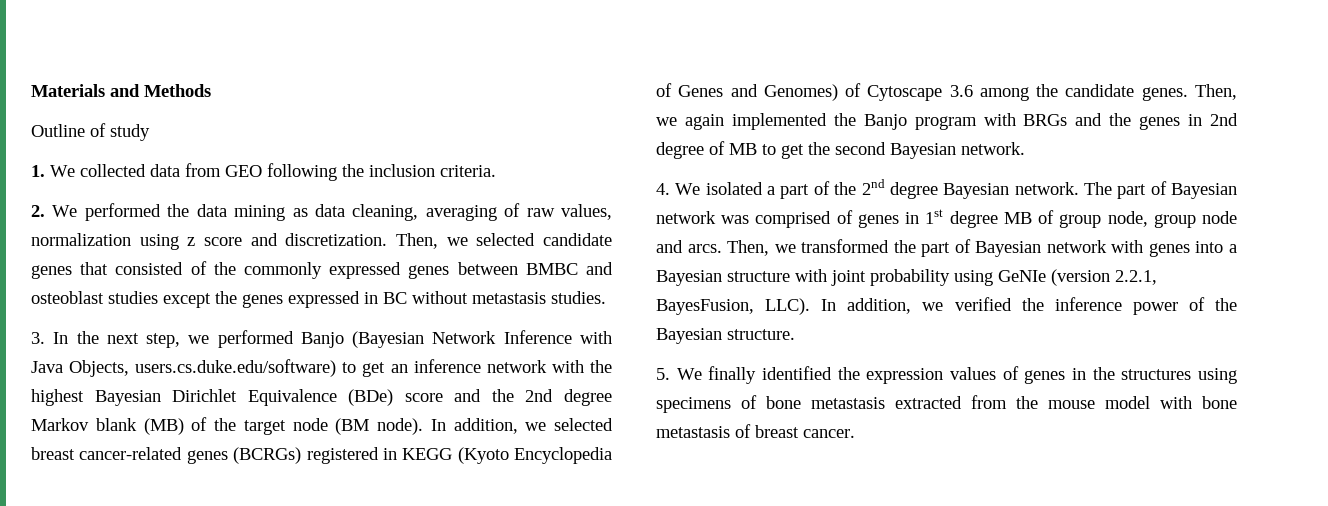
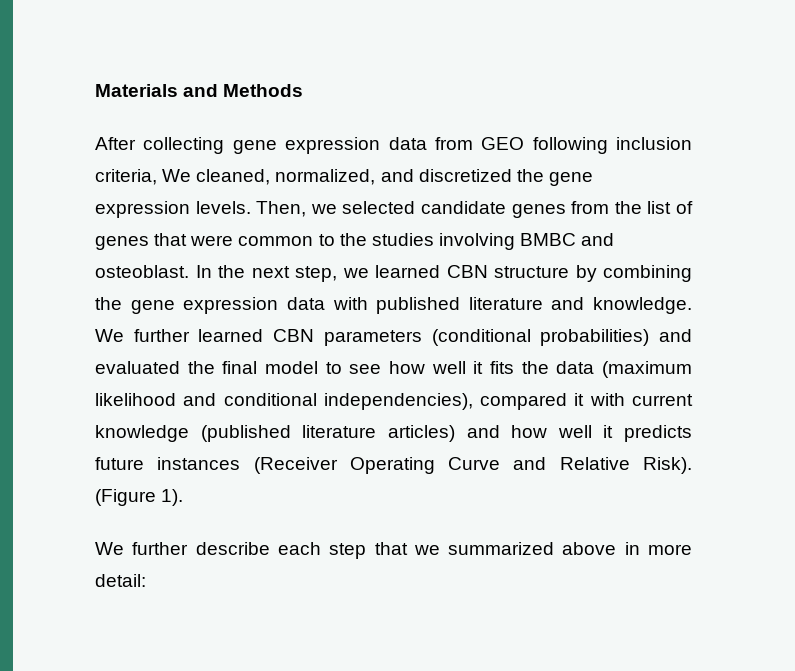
[31,123,150,141] [31,163,496,181] [31,203,612,221] [31,233,388,250] Outline of study // 1. We collected data from GEO following the inclusion criteria. // 2. We performed the data mining as data cleaning, averaging of raw values, normalization using z score and discretization. -> [95,137,692,154] [95,169,593,186] [95,201,251,218] After collecting gene expression data from GEO following inclusion criteria, We cleaned, normalized, and discretized the gene expression levels.
[80,261,613,279] [31,291,606,308] [31,332,45,344] that consisted of the commonly expressed genes between BMBC and osteoblast studies except the genes expressed in BC without metastasis studies. // 3. -> [571,201,694,214] [95,233,615,250] [95,265,189,278] from the list of genes that were common to the studies involving BMBC and osteoblast.
[217,330,612,348] [31,359,612,377] [31,389,612,406] [31,417,613,435] [31,447,612,464] [656,83,1237,101] [656,113,1238,130] [656,141,1025,159] [656,179,1237,199] [656,209,1237,228] [656,239,1237,257] [656,269,1157,286] [656,297,1237,315] [656,328,795,344] [656,366,1237,384] [656,395,1237,413] [656,424,855,438] performed Banjo (Bayesian Network Inference with Java Objects, users.cs.duke.edu/software) to get an inference network with the highest Bayesian Dirichlet Equivalence (BDe) score and the 2nd degree Markov blank (MB) of the target node (BM node). In addition, we selected breast cancer-related genes (BCRGs) registered in KEGG (Kyoto Encyclopedia of Genes and Genomes) of Cytoscape 3.6 among the candidate genes. Then, we again implemented the Banjo program with BRGs and the genes in 2nd degree of MB to get the second Bayesian network. // 4. We isolated a part of the 2nd degree Bayesian network. The part of Bayesian network was comprised of genes in 1st degree MB of group node, group node and arcs. Then, we transformed the part of Bayesian network with genes into a Bayesian structure with joint probability using GeNIe (version 2.2.1, BayesFusion, LLC). In addition, we verified the inference power of the Bayesian structure. // 5. We finally identified the expression values of genes in the structures using specimens of bone metastasis extracted from the mouse model with bone metastasis of breast cancer. -> [375,265,692,282] [95,297,692,314] [95,329,692,346] [95,361,692,378] [95,393,694,410] [95,425,692,442] [95,457,692,474] [95,489,184,506] [95,542,692,559] [95,574,146,587] learned CBN structure by combining the gene expression data with published literature and knowledge. We further learned CBN parameters (conditional probabilities) and evaluated the final model to see how well it fits the data (maximum likelihood and conditional independencies), compared it with current knowledge (published literature articles) and how well it predicts future instances (Receiver Operating Curve and Relative Risk). (Figure 1). // We further describe each step that we summarized above in more detail:

